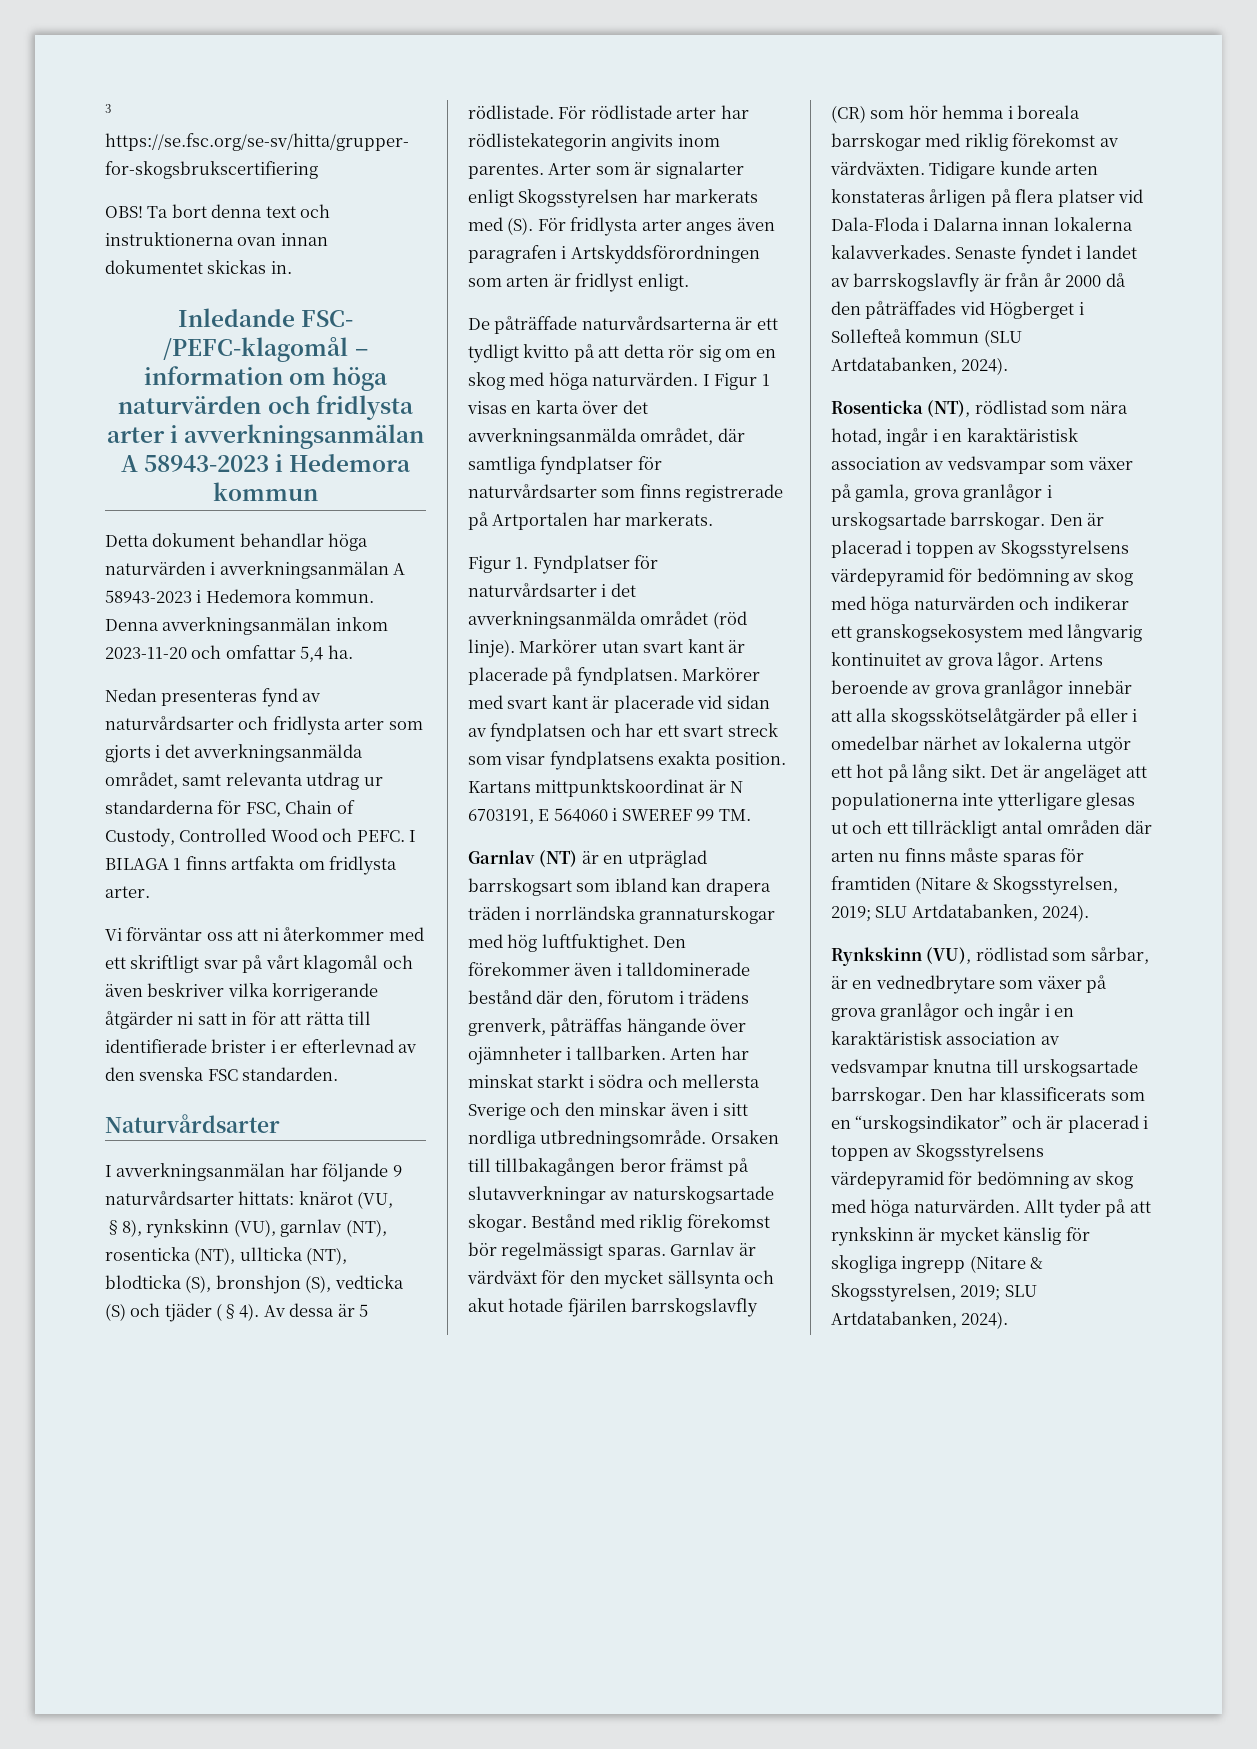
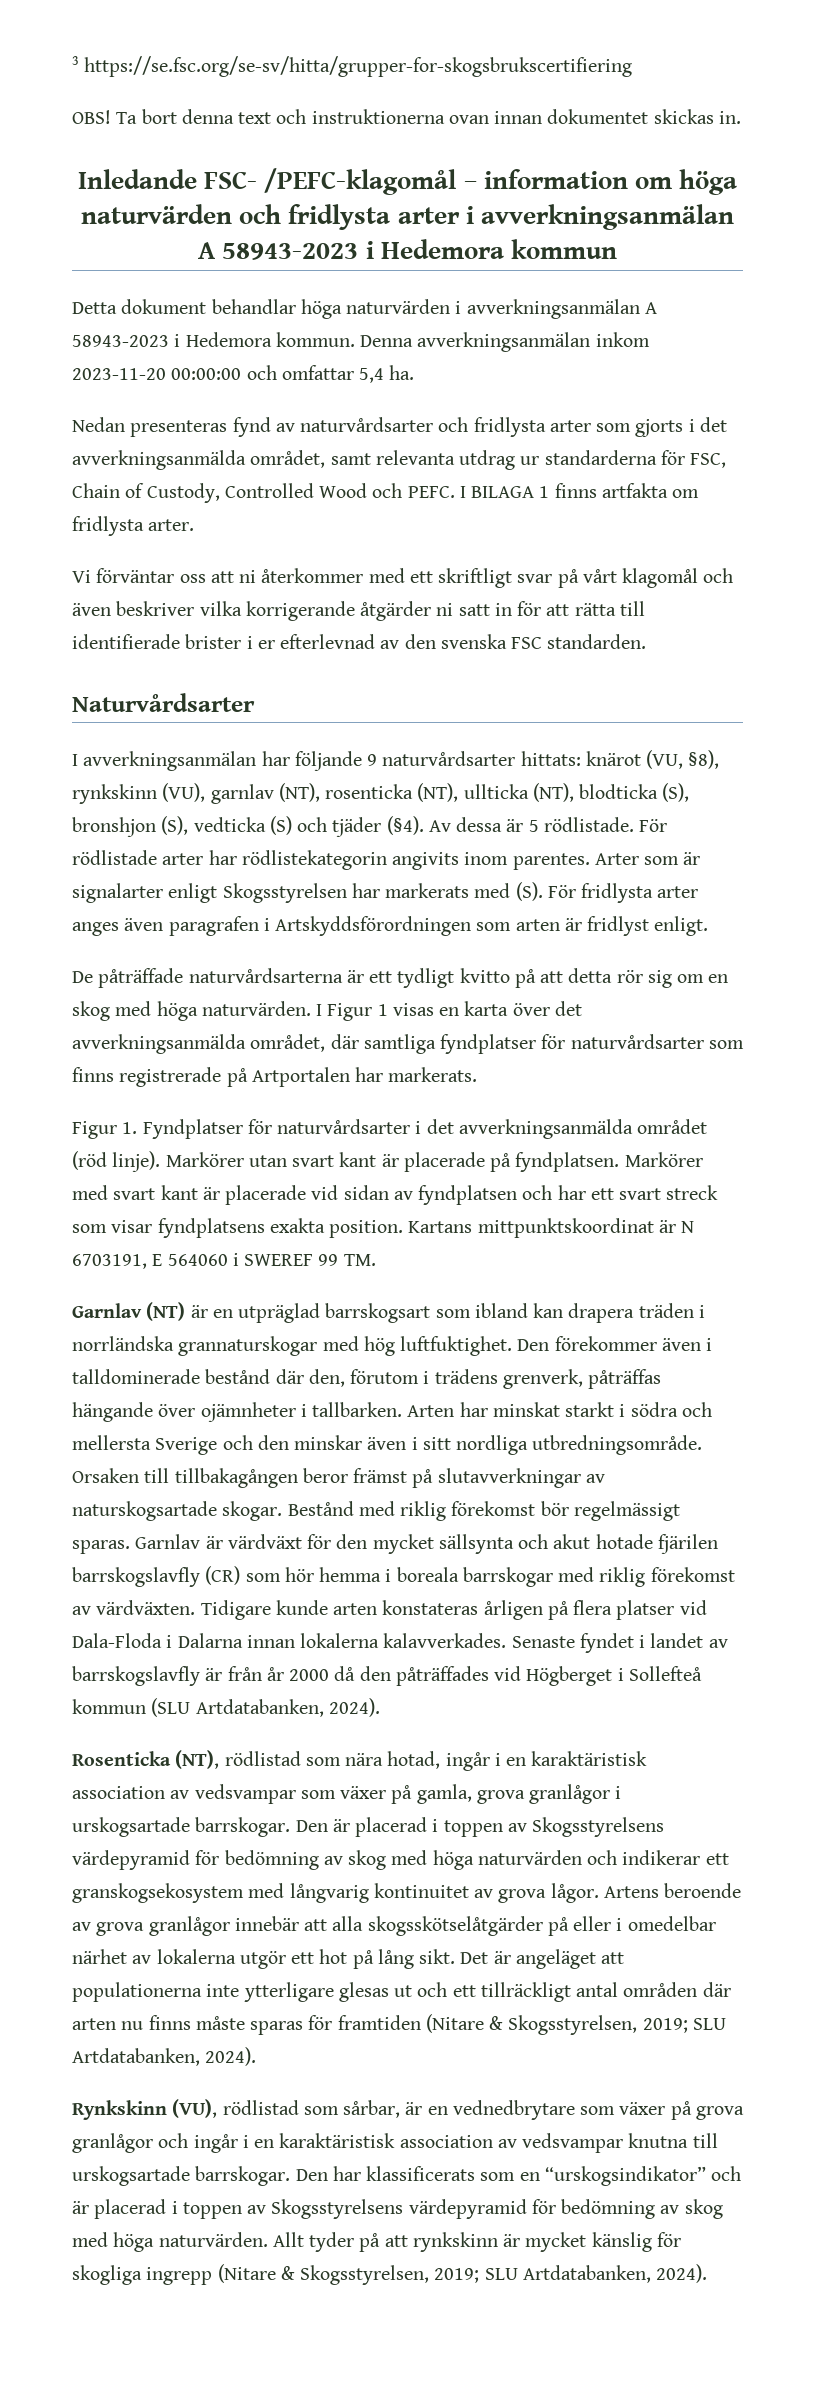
(187, 653) none -> [171,368,242,380] 00:00:00

